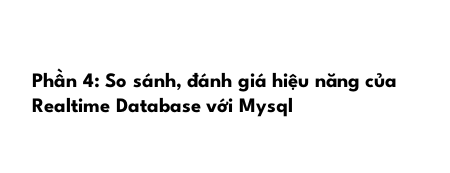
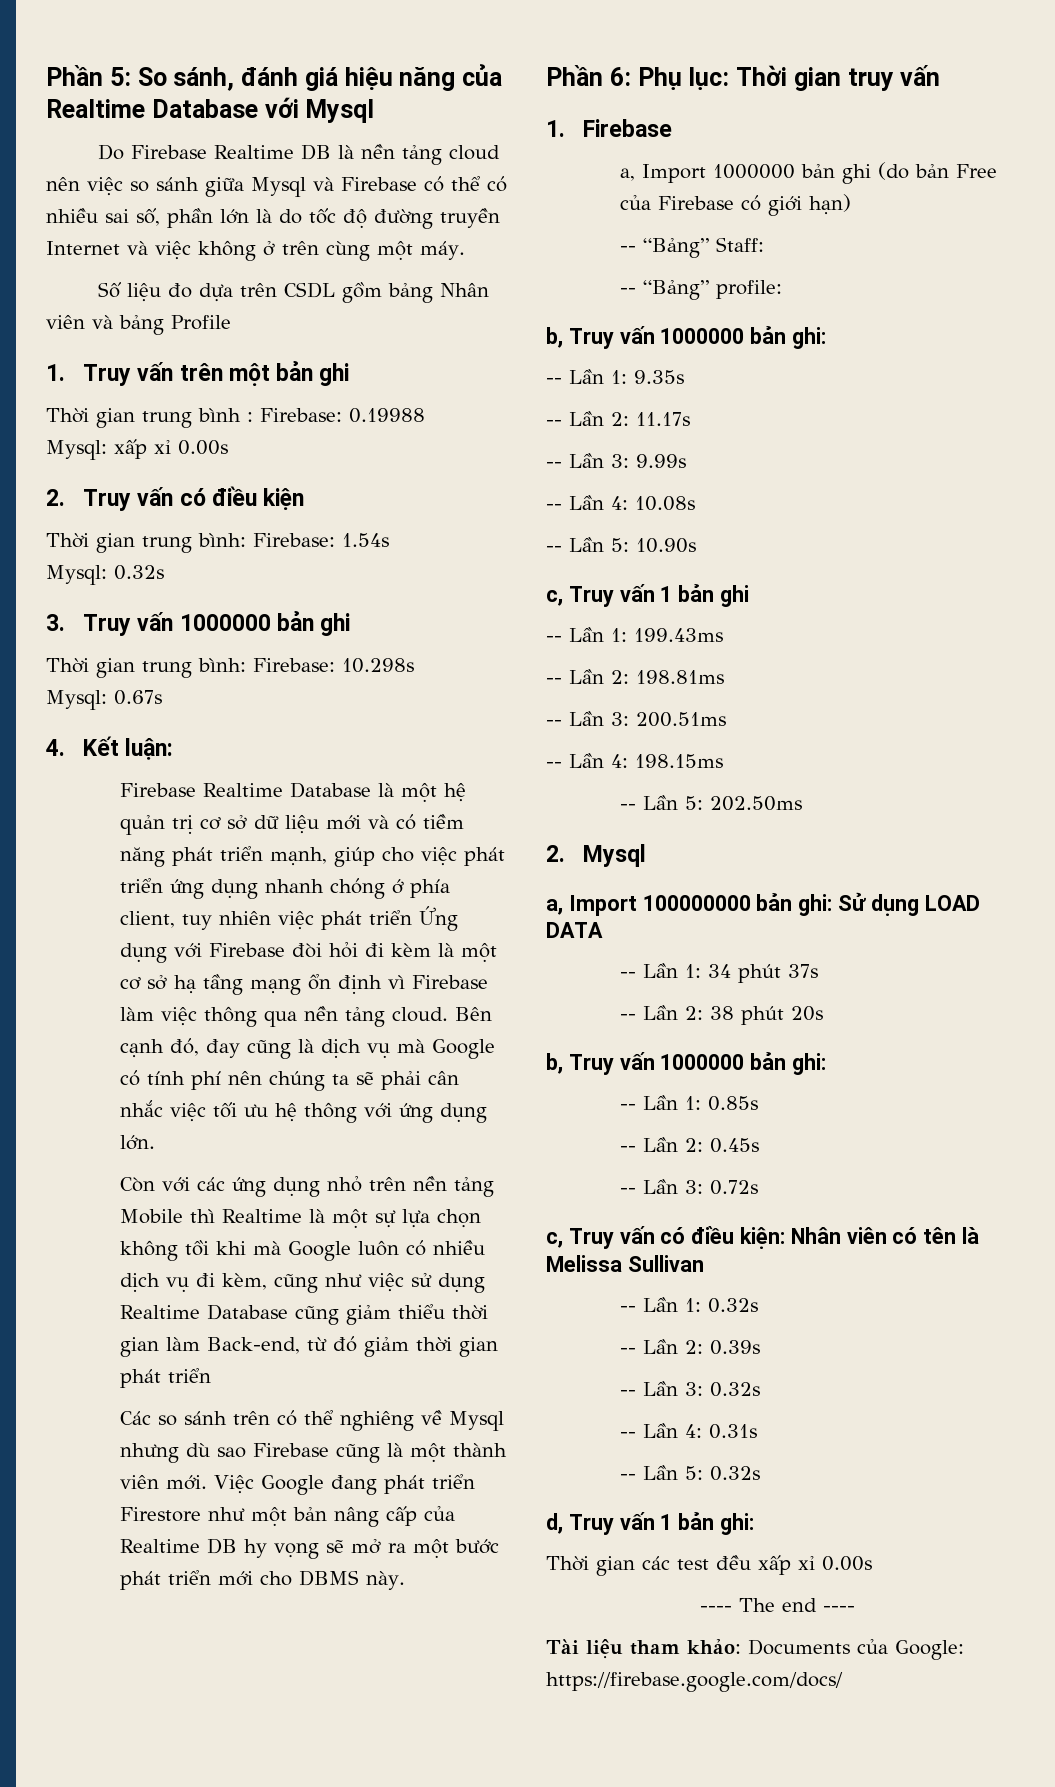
[32,68,100,88] Phần 4: -> [46,65,131,86] Phần 5:
(293, 107) none -> [97,144,500,165] [46,176,507,197] [46,208,500,229] [46,240,465,261] [97,282,489,303] [46,315,231,335] [46,361,350,386] [46,408,425,428] [46,439,228,460] [46,486,304,511] [46,533,389,553] [46,565,164,585] [46,611,350,636] [46,658,414,678] [46,690,162,710] [46,736,174,760] [120,782,467,802] [120,814,465,835] [120,846,506,867] [120,878,451,899] [120,906,459,931] [120,942,498,963] [120,974,489,995] [120,1006,493,1027] [120,1038,496,1059] [120,1070,460,1091] [120,1100,488,1123] [120,1135,156,1150] [120,1176,495,1197] [120,1209,482,1228] [120,1240,486,1261] [120,1273,486,1293] [120,1304,489,1325] [120,1336,499,1357] [120,1368,212,1388] [120,1410,505,1431] [120,1443,508,1463] [120,1474,476,1495] [120,1506,456,1527] [120,1538,500,1559] [120,1570,406,1590] [546,65,941,91] [546,119,673,137] [620,162,998,184] [620,194,852,216] [620,237,765,258] [620,280,783,300] [546,326,827,349] [546,369,684,384] [546,411,690,426] [546,453,686,468] [546,495,695,511] [546,537,696,553] [546,584,750,607] [546,627,723,642] [546,669,724,684] [546,711,726,727] [546,753,723,768] [620,795,803,811] [546,844,647,867] [546,892,980,916] [546,922,603,938] [620,963,819,983] [620,1005,824,1025] [546,1052,827,1075] [620,1095,759,1111] [620,1137,760,1153] [620,1179,759,1195] [546,1226,980,1249] [546,1255,704,1272] [620,1297,759,1313] [620,1339,761,1355] [620,1381,761,1397] [620,1423,758,1439] [620,1465,761,1481] [546,1512,755,1535] [546,1555,872,1576] [700,1598,855,1612] [546,1639,964,1660] [546,1672,843,1692] // Do Firebase Realtime DB là nền tảng cloud nên việc so sánh giữa Mysql và Firebase có thể có nhiều sai số, phần lớn là do tốc độ đường truyền Internet và việc không ở trên cùng một máy. // Số liệu đo dựa trên CSDL gồm bảng Nhân viên và bảng Profile // 1. Truy vấn trên một bản ghi // Thời gian trung bình : Firebase: 0.19988 // Mysql: xấp xỉ 0.00s // 2. Truy vấn có điều kiện // Thời gian trung bình: Firebase: 1.54s // Mysql: 0.32s // 3. Truy vấn 1000000 bản ghi // Thời gian trung bình: Firebase: 10.298s // Mysql: 0.67s // 4. Kết luận: // Firebase Realtime Database là một hệ quản trị cơ sở dữ liệu mới và có tiềm năng phát triển mạnh, giúp cho việc phát triển ứng dụng nhanh chóng ớ phía client, tuy nhiên việc phát triển Ứng dụng với Firebase đòi hỏi đi kèm là một cơ sở hạ tầng mạng ổn định vì Firebase làm việc thông qua nền tảng cloud. Bên cạnh đó, đay cũng là dịch vụ mà Google có tính phí nên chúng ta sẽ phải cân nhắc việc tối ưu hệ thông với ứng dụng lớn. // Còn với các ứng dụng nhỏ trên nền tảng Mobile thì Realtime là một sự lựa chọn không tồi khi mà Google luôn có nhiều dịch vụ đi kèm, cũng như việc sử dụng Realtime Database cũng giảm thiểu thời gian làm Back-end, từ đó giảm thời gian phát triển // Các so sánh trên có thể nghiêng về Mysql nhưng dù sao Firebase cũng là một thành viên mới. Việc Google đang phát triển Firestore như một bản nâng cấp của Realtime DB hy vọng sẽ mở ra một bước phát triển mới cho DBMS này. // Phần 6: Phụ lục: Thời gian truy vấn // 1. Firebase // a, Import 1000000 bản ghi (do bản Free của Firebase có giới hạn) // -- “Bảng” Staff: // -- “Bảng” profile: // b, Truy vấn 1000000 bản ghi: // -- Lần 1: 9.35s // -- Lần 2: 11.17s // -- Lần 3: 9.99s // -- Lần 4: 10.08s // -- Lần 5: 10.90s // c, Truy vấn 1 bản ghi // -- Lần 1: 199.43ms // -- Lần 2: 198.81ms // -- Lần 3: 200.51ms // -- Lần 4: 198.15ms // -- Lần 5: 202.50ms // 2. Mysql // a, Import 100000000 bản ghi: Sử dụng LOAD DATA // -- Lần 1: 34 phút 37s // -- Lần 2: 38 phút 20s // b, Truy vấn 1000000 bản ghi: // -- Lần 1: 0.85s // -- Lần 2: 0.45s // -- Lần 3: 0.72s // c, Truy vấn có điều kiện: Nhân viên có tên là Melissa Sullivan // -- Lần 1: 0.32s // -- Lần 2: 0.39s // -- Lần 3: 0.32s // -- Lần 4: 0.31s // -- Lần 5: 0.32s // d, Truy vấn 1 bản ghi: // Thời gian các test đều xấp xỉ 0.00s // ---- The end ---- // Tài liệu tham khảo: Documents của Google: https://firebase.google.com/docs/

